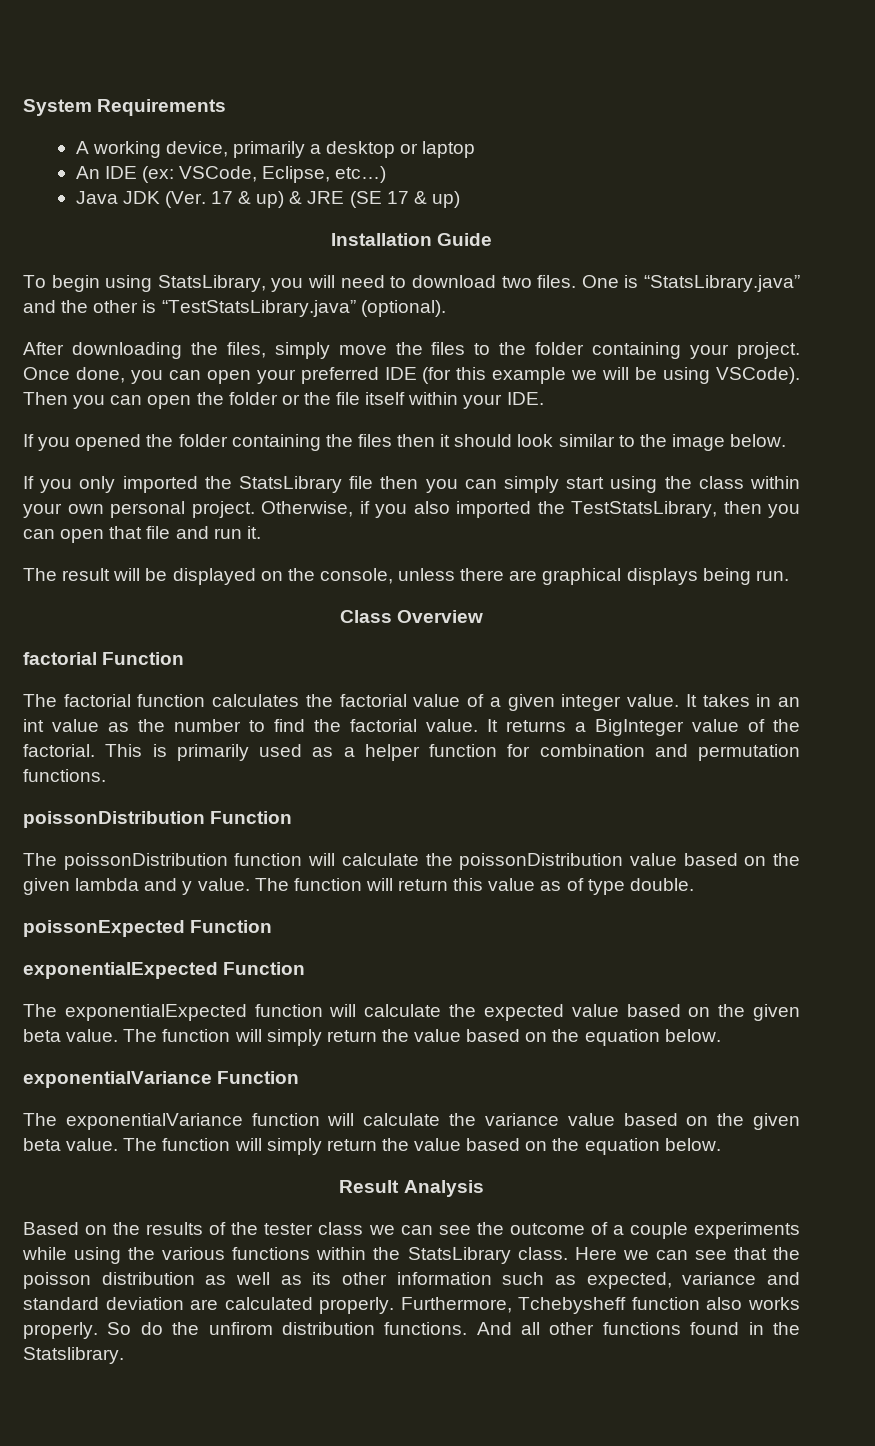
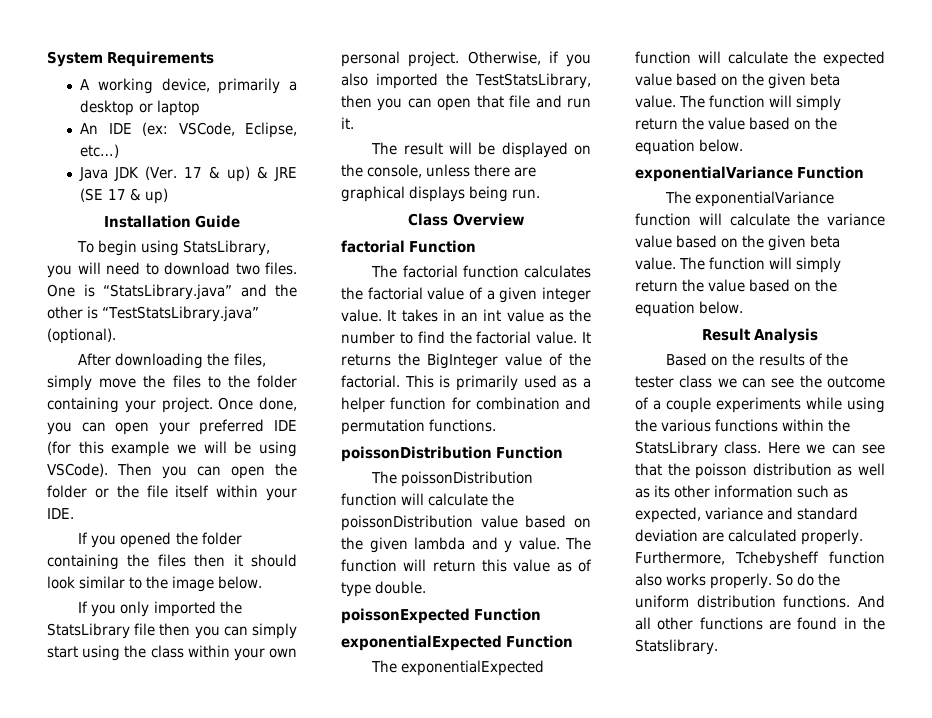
[575,722,586,732] a -> [398,353,420,366] the
[208,1322,273,1335] unfirom -> [635,595,689,608] uniform
(681, 1328) none -> [769,620,791,630] are

